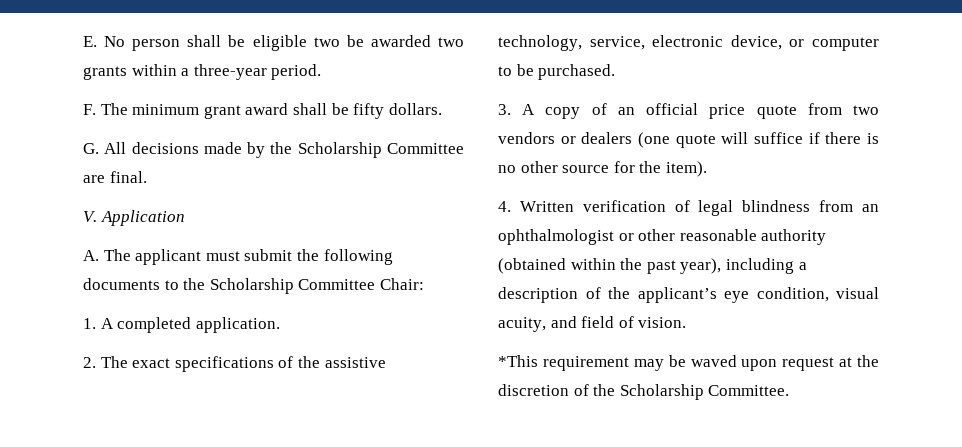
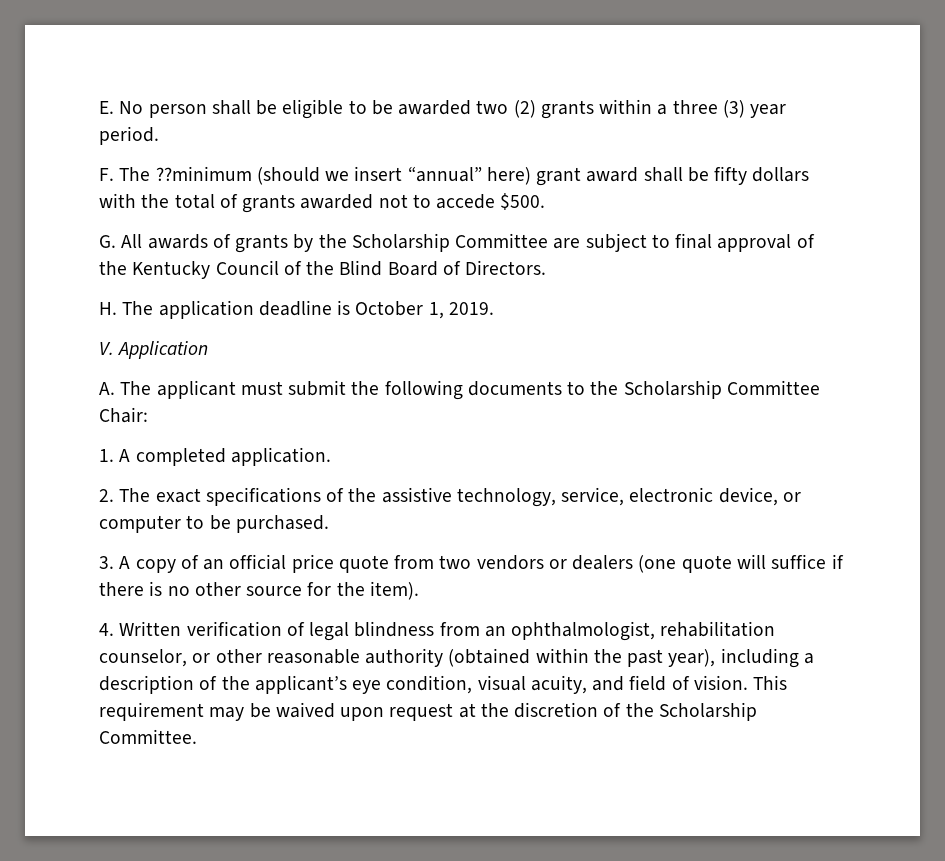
[313,37,340,47] two -> [348,100,367,114] to
(464, 42) none -> [513,100,536,118] (2)
[193,64,267,80] three-year -> [672,100,787,118] three (3) year
[132,104,200,115] minimum -> [155,166,531,185] ??minimum (should we insert “annual” here)
[388,103,442,115] dollars. -> [752,167,810,182] [99,193,546,213] dollars with the total of grants awarded not to accede $500.
[131,142,242,154] decisions made -> [147,234,289,253] awards of grants
[109,171,147,183] final. -> [585,233,815,252] [99,260,547,279] [99,300,494,319] subject to final approval of the Kentucky Council of the Blind Board of Directors. // H. The application deadline is October 1, 2019.
[498,229,614,245] ophthalmologist -> [511,621,776,641] [99,649,187,667] ophthalmologist, rehabilitation counselor,
[498,355,538,367] // *This -> [753,675,788,690] This
[690,355,737,367] waved -> [275,702,335,718] waived

